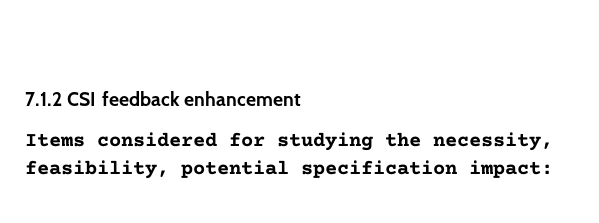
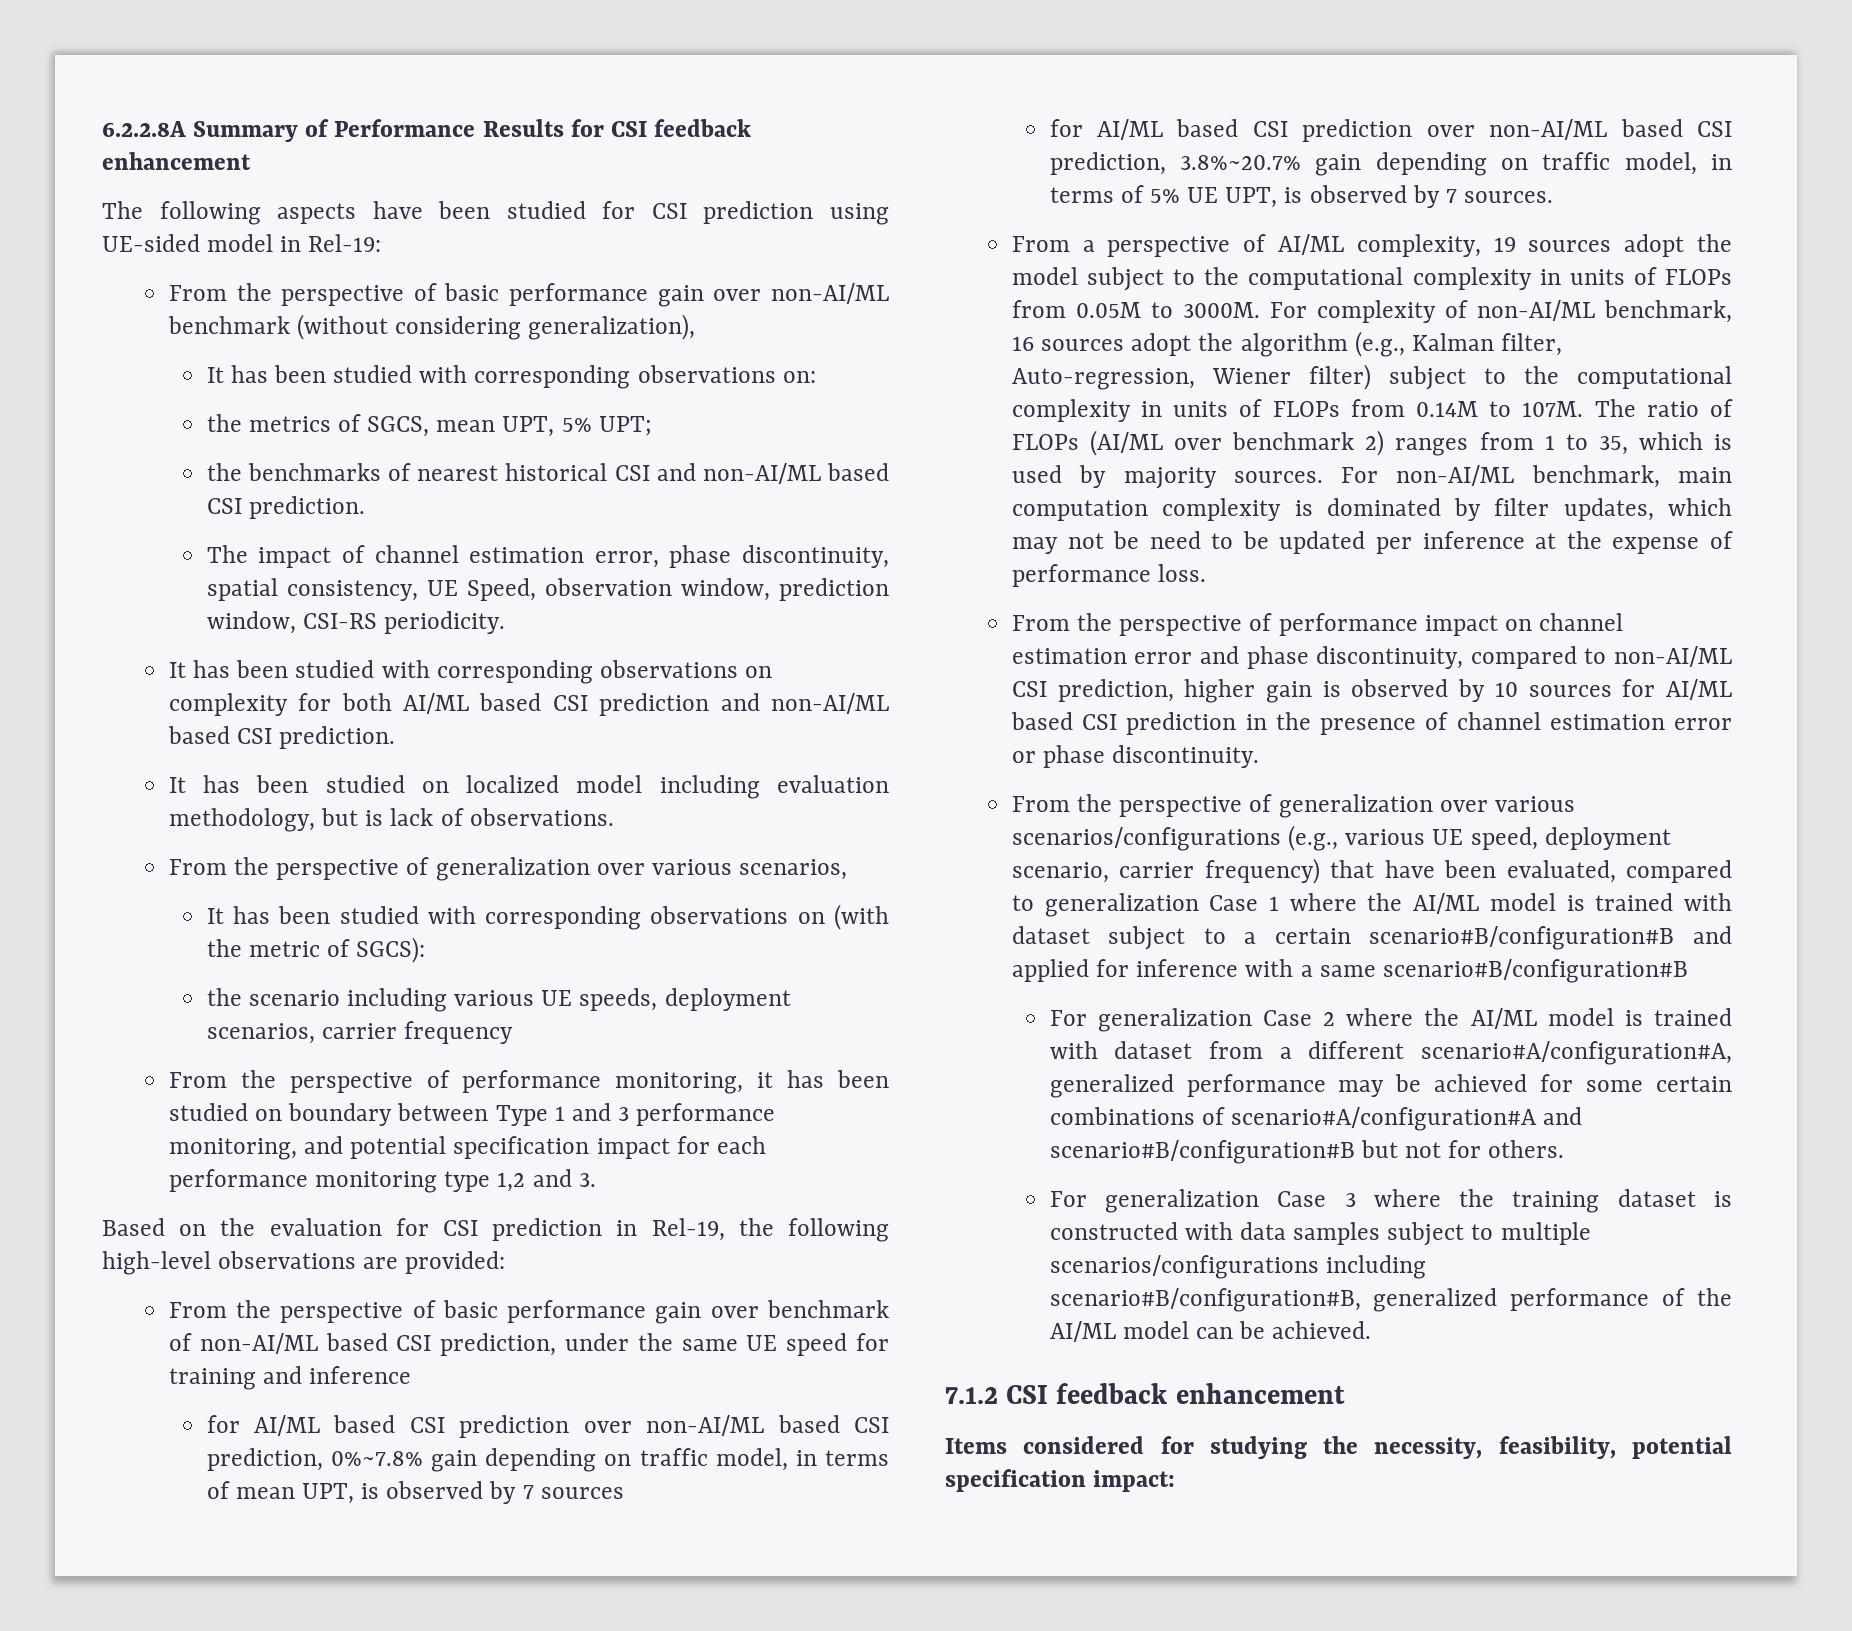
(25, 99) none -> [102,119,752,142] [102,152,251,170] [102,201,889,225] [102,234,382,252] [168,283,890,307] [167,314,696,340] [206,365,816,389] [206,414,652,437] [206,463,889,484] [206,496,365,519] [206,545,890,568] [206,578,889,601] [206,611,505,634] [168,660,772,684] [168,693,890,716] [167,726,396,749] [168,775,890,799] [168,808,614,832] [168,857,847,881] [206,904,889,930] [206,937,426,963] [206,988,791,1012] [206,1021,513,1044] [168,1070,890,1094] [168,1103,776,1126] [168,1136,766,1160] [168,1169,596,1193] [102,1218,890,1242] [102,1251,506,1275] [168,1300,890,1324] [168,1333,890,1356] [168,1366,412,1390] [206,1415,889,1438] [206,1448,889,1472] [206,1481,624,1504] [1049,119,1732,142] [1049,152,1732,176] [1049,185,1554,208] [1011,234,1732,257] [1011,267,1732,291] [1011,300,1732,323] [1011,331,1562,357] [1011,364,1732,390] [1011,399,1733,422] [1011,430,1732,456] [1011,465,1732,489] [1011,498,1733,521] [1011,531,1733,554] [1011,564,1207,587] [1011,613,1623,636] [1011,646,1732,669] [1011,679,1732,703] [1010,712,1732,735] [1011,745,1260,768] [1011,794,1575,818] [1011,825,1671,851] [1011,858,1732,884] [1011,893,1732,917] [1011,926,1732,950] [1011,959,1688,983] [1049,1008,1733,1032] [1049,1041,1732,1065] [1049,1074,1732,1098] [1049,1107,1583,1131] [1049,1140,1565,1164] [1049,1189,1732,1213] [1049,1222,1591,1246] [1049,1255,1426,1279] [1049,1288,1732,1312] [1049,1321,1372,1342] 6.2.2.8A Summary of Performance Results for CSI feedback enhancement // The following aspects have been studied for CSI prediction using UE-sided model in Rel-19: // From the perspective of basic performance gain over non-AI/ML benchmark (without considering generalization), // It has been studied with corresponding observations on: // the metrics of SGCS, mean UPT, 5% UPT; // the benchmarks of nearest historical CSI and non-AI/ML based CSI prediction. // The impact of channel estimation error, phase discontinuity, spatial consistency, UE Speed, observation window, prediction window, CSI-RS periodicity. // It has been studied with corresponding observations on complexity for both AI/ML based CSI prediction and non-AI/ML based CSI prediction. // It has been studied on localized model including evaluation methodology, but is lack of observations. // From the perspective of generalization over various scenarios, // It has been studied with corresponding observations on (with the metric of SGCS): // the scenario including various UE speeds, deployment scenarios, carrier frequency // From the perspective of performance monitoring, it has been studied on boundary between Type 1 and 3 performance monitoring, and potential specification impact for each performance monitoring type 1,2 and 3. // Based on the evaluation for CSI prediction in Rel-19, the following high-level observations are provided: // From the perspective of basic performance gain over benchmark of non-AI/ML based CSI prediction, under the same UE speed for training and inference // for AI/ML based CSI prediction over non-AI/ML based CSI prediction, 0%~7.8% gain depending on traffic model, in terms of mean UPT, is observed by 7 sources // for AI/ML based CSI prediction over non-AI/ML based CSI prediction, 3.8%~20.7% gain depending on traffic model, in terms of 5% UE UPT, is observed by 7 sources. // From a perspective of AI/ML complexity, 19 sources adopt the model subject to the computational complexity in units of FLOPs from 0.05M to 3000M. For complexity of non-AI/ML benchmark, 16 sources adopt the algorithm (e.g., Kalman filter, Auto-regression, Wiener filter) subject to the computational complexity in units of FLOPs from 0.14M to 107M. The ratio of FLOPs (AI/ML over benchmark 2) ranges from 1 to 35, which is used by majority sources. For non-AI/ML benchmark, main computation complexity is dominated by filter updates, which may not be need to be updated per inference at the expense of performance loss. // From the perspective of performance impact on channel estimation error and phase discontinuity, compared to non-AI/ML CSI prediction, higher gain is observed by 10 sources for AI/ML based CSI prediction in the presence of channel estimation error or phase discontinuity. // From the perspective of generalization over various scenarios/configurations (e.g., various UE speed, deployment scenario, carrier frequency) that have been evaluated, compared to generalization Case 1 where the AI/ML model is trained with dataset subject to a certain scenario#B/configuration#B and applied for inference with a same scenario#B/configuration#B // For generalization Case 2 where the AI/ML model is trained with dataset from a different scenario#A/configuration#A, generalized performance may be achieved for some certain combinations of scenario#A/configuration#A and scenario#B/configuration#B but not for others. // For generalization Case 3 where the training dataset is constructed with data samples subject to multiple scenarios/configurations including scenario#B/configuration#B, generalized performance of the AI/ML model can be achieved. //

